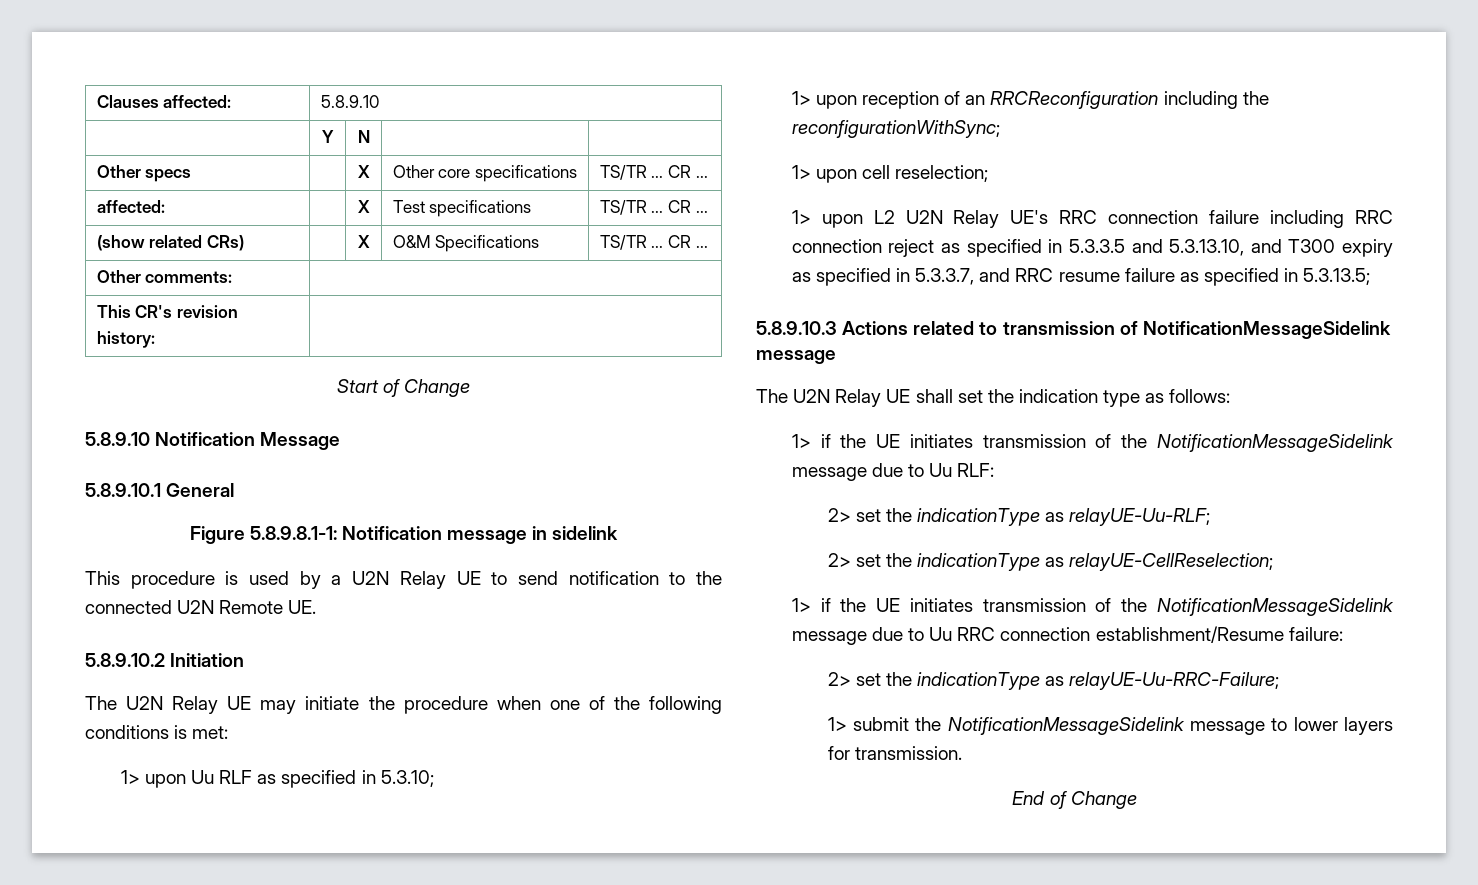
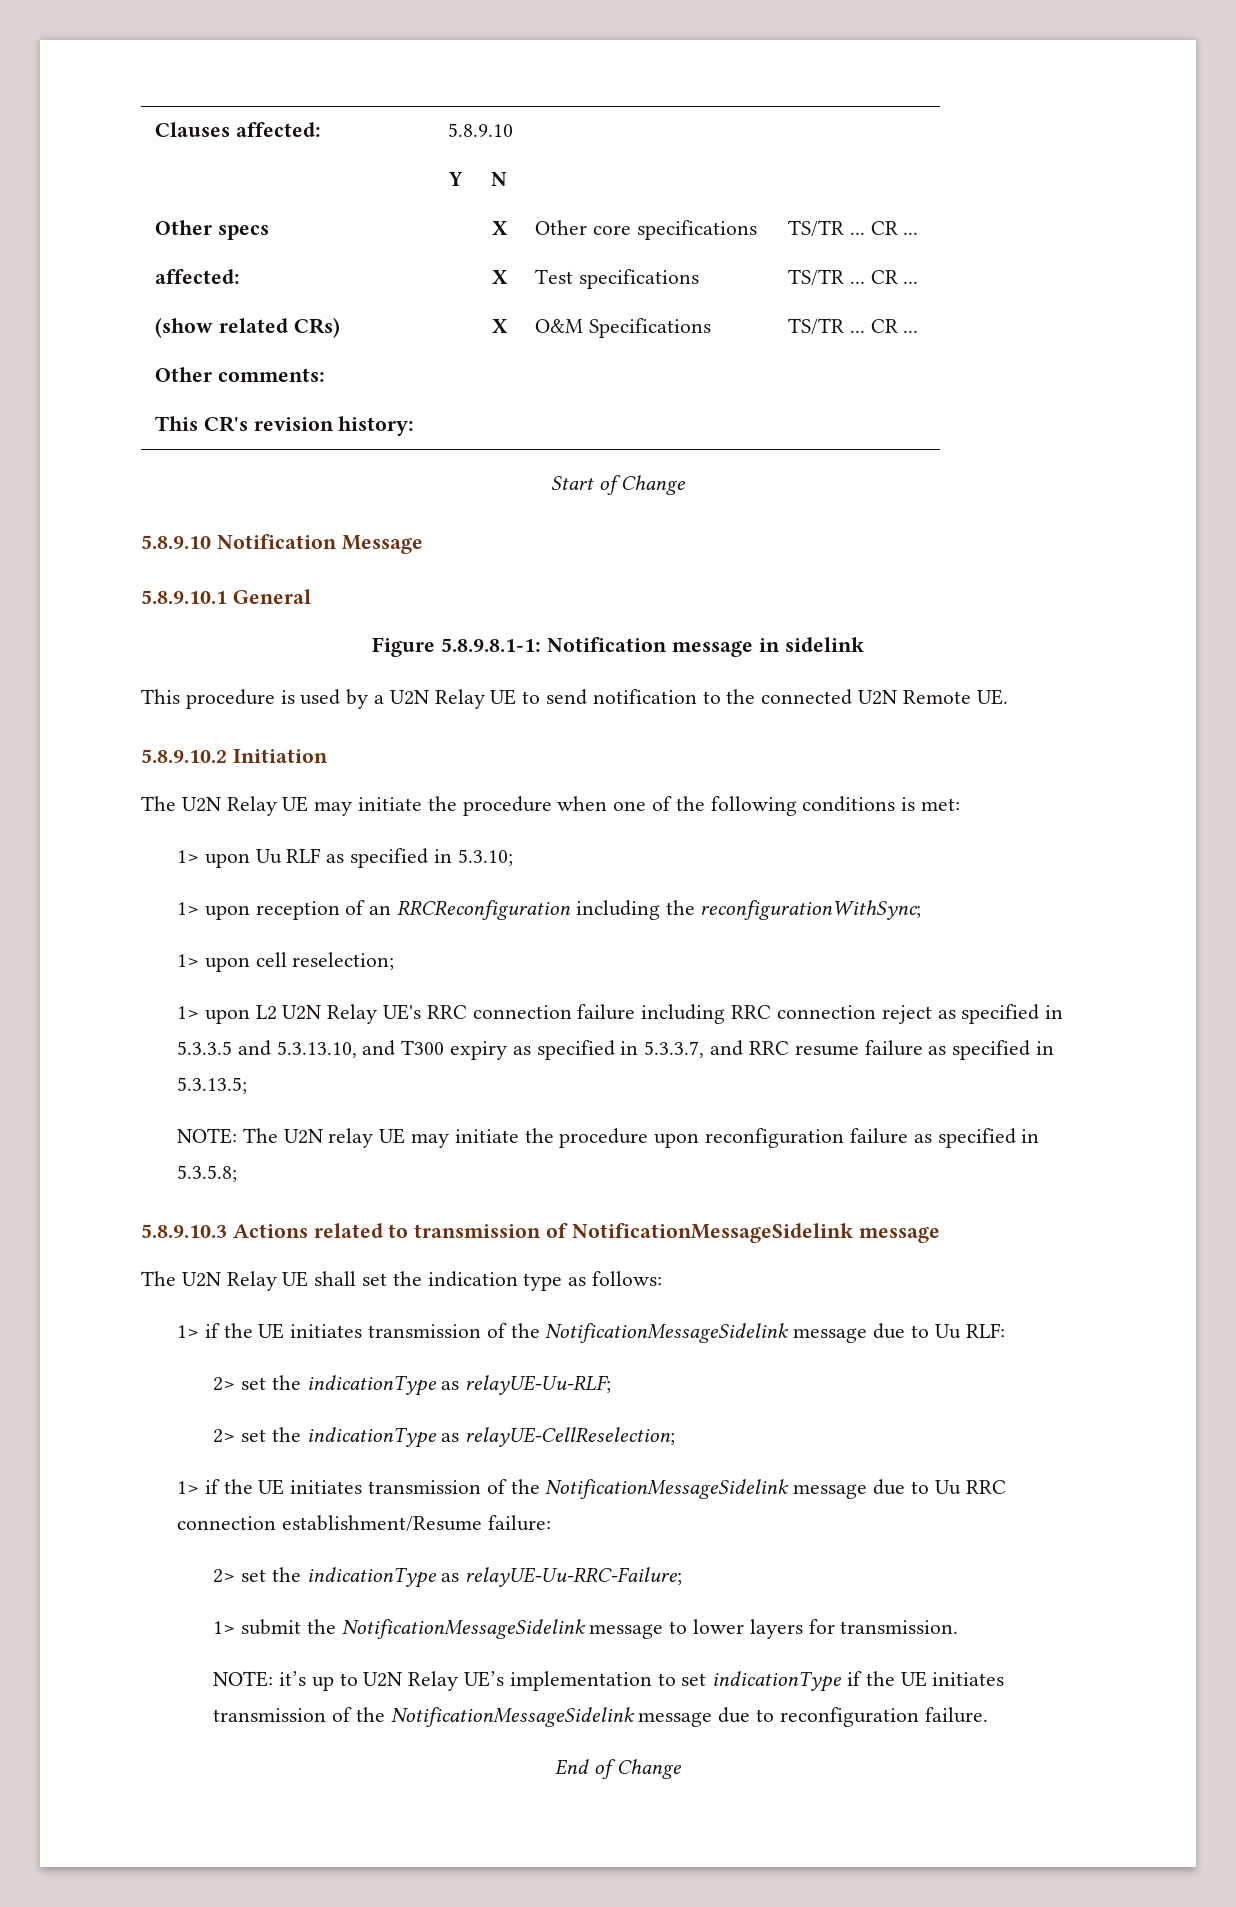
(1371, 276) none -> [177,1128,1040,1148] [177,1165,238,1182] // NOTE: The U2N relay UE may initiate the procedure upon reconfiguration failure as specified in 5.3.5.8;
(962, 753) none -> [213,1671,1005,1692] [213,1707,988,1727] // NOTE: it’s up to U2N Relay UE’s implementation to set indicationType if the UE initiates transmission of the NotificationMessageSidelink message due to reconfiguration failure.

